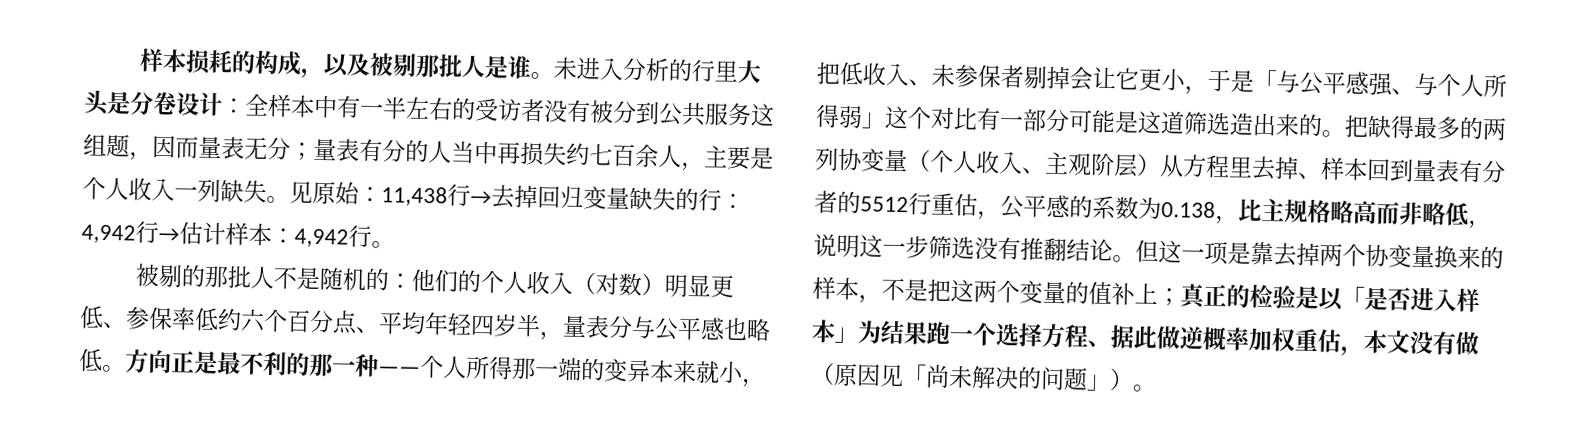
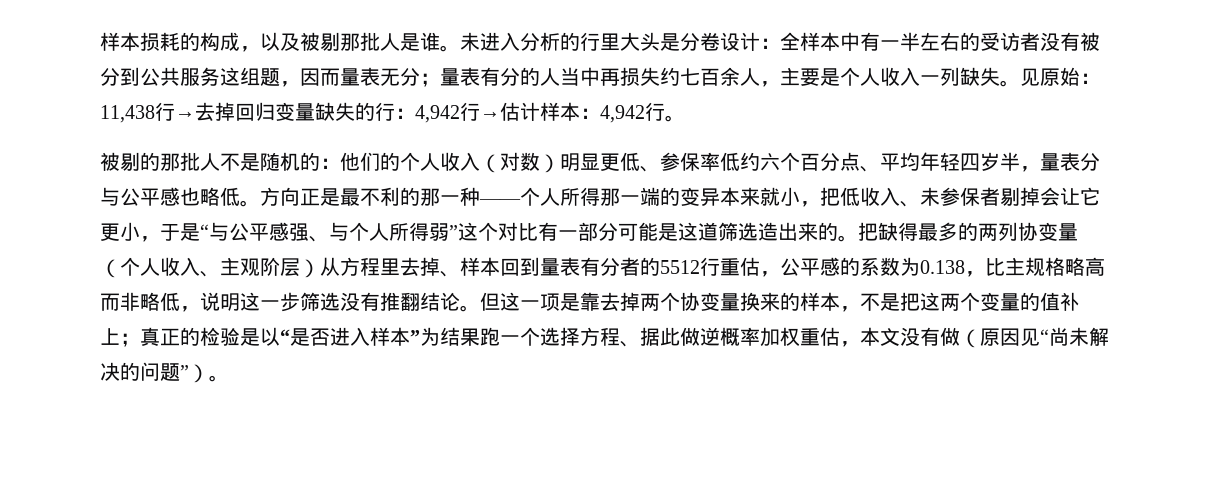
[1253,69,1277,91] 「 -> [200,224,209,239] “
[861,112,886,129] 」 -> [449,225,458,239] ”
[1341,286,1365,307] 「 -> [280,329,290,344] “
[834,326,858,344] 」 -> [410,330,420,344] ”
[902,364,927,385] 「 -> [1040,329,1049,344] “
[1086,374,1111,392] 」 -> [180,365,189,379] ”

